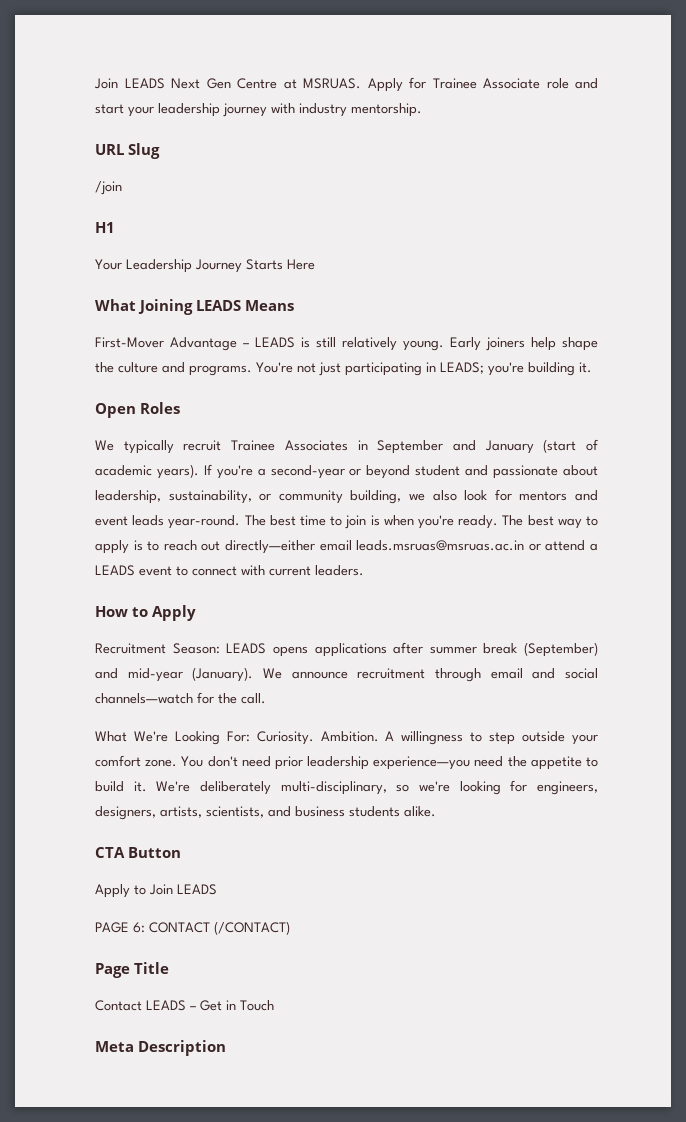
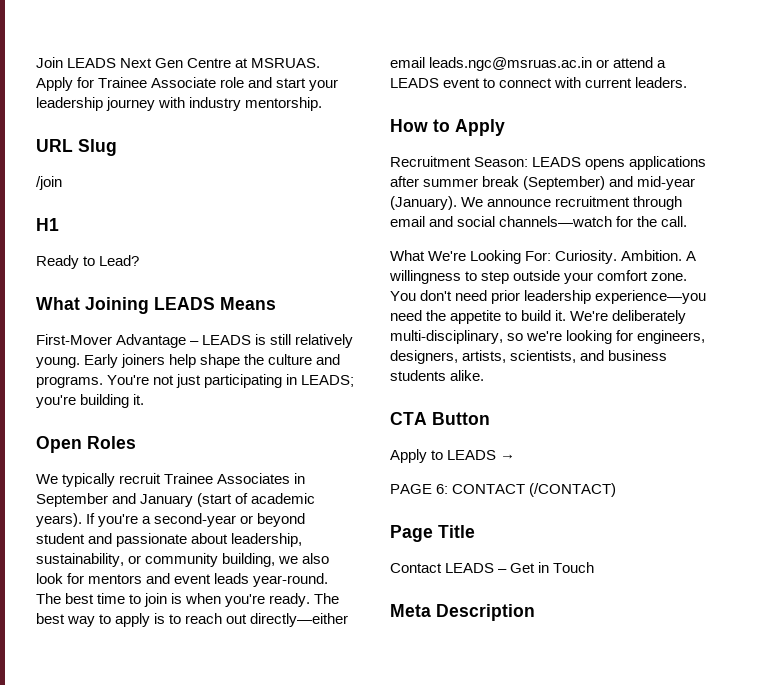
[95,259,315,273] Your Leadership Journey Starts Here -> [36,255,140,269] Ready to Lead?
[356,540,525,551] leads.msruas@msruas.ac.in -> [429,57,593,71] leads.ngc@msruas.ac.in
[149,884,217,895] Join LEADS -> [447,450,516,460] LEADS →

